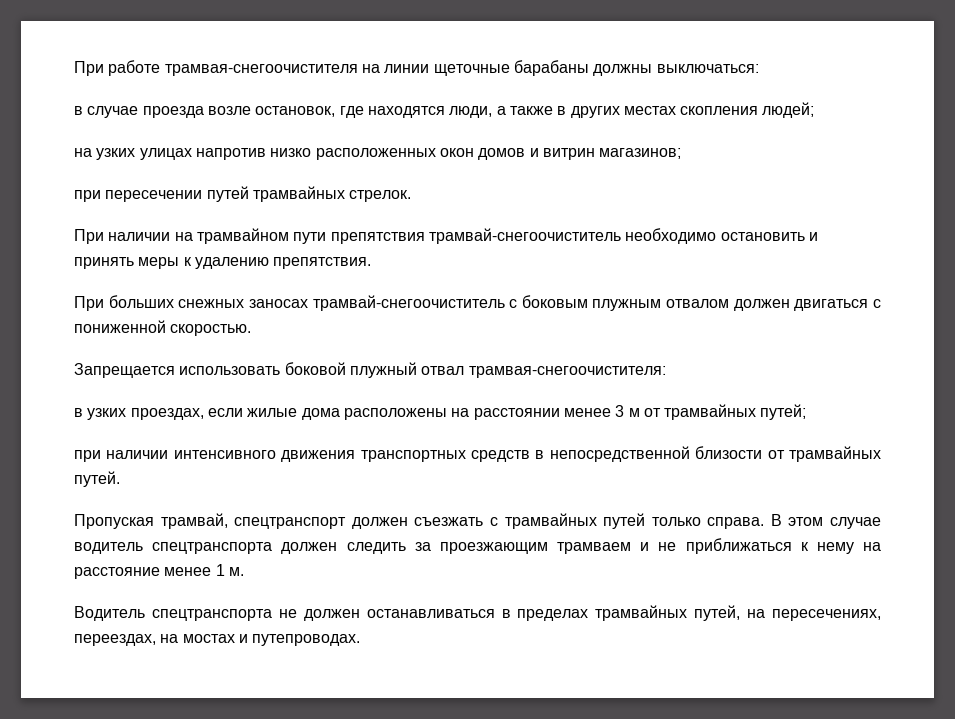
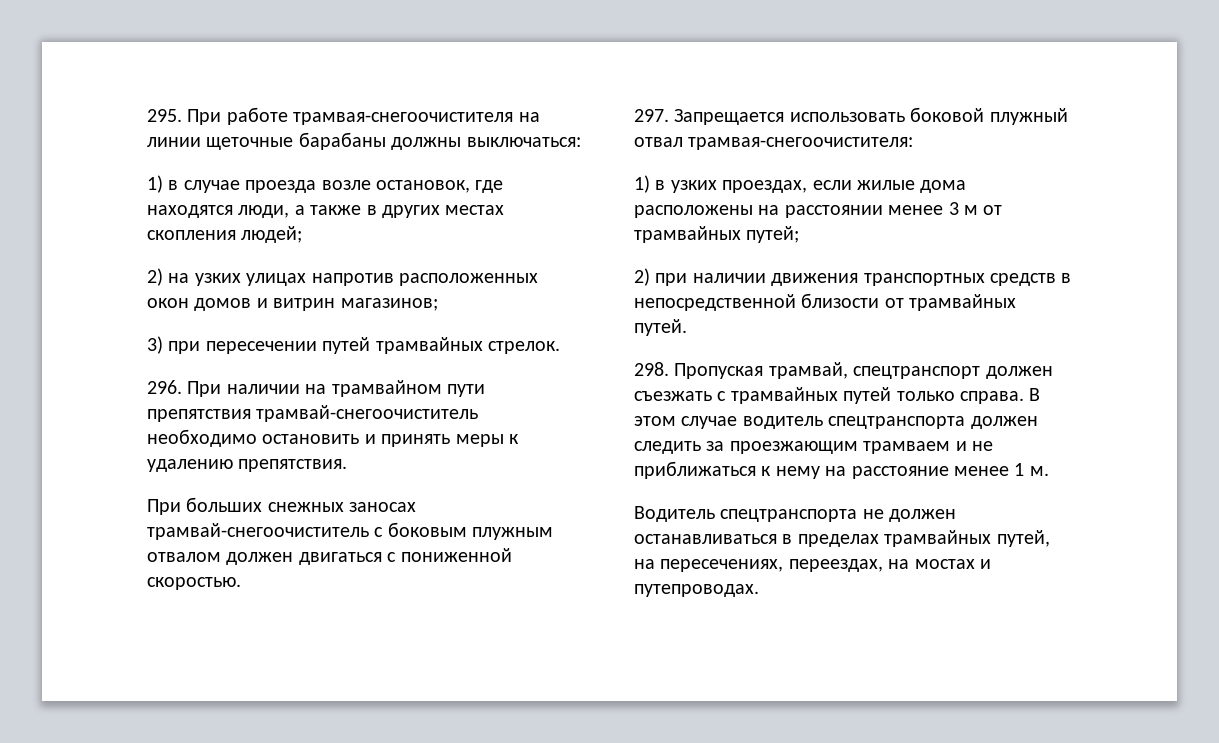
(74, 68) none -> [147,109,182,122] 295.
(759, 68) none -> [147,175,163,193] 1)
(815, 110) none -> [147,268,163,286] 2)
[270,148,312,157] низко -> (394, 279) none
(682, 153) none -> [147,336,163,354] 3)
(412, 196) none -> [147,380,182,394] 296.
(252, 330) none -> [634,109,669,122] 297.
(666, 372) none -> [634,175,650,193] 1)
(807, 412) none -> [634,268,650,286] 2)
[173,450,276,459] интенсивного -> (766, 278) none
(120, 479) none -> [634,362,669,376] 298.

